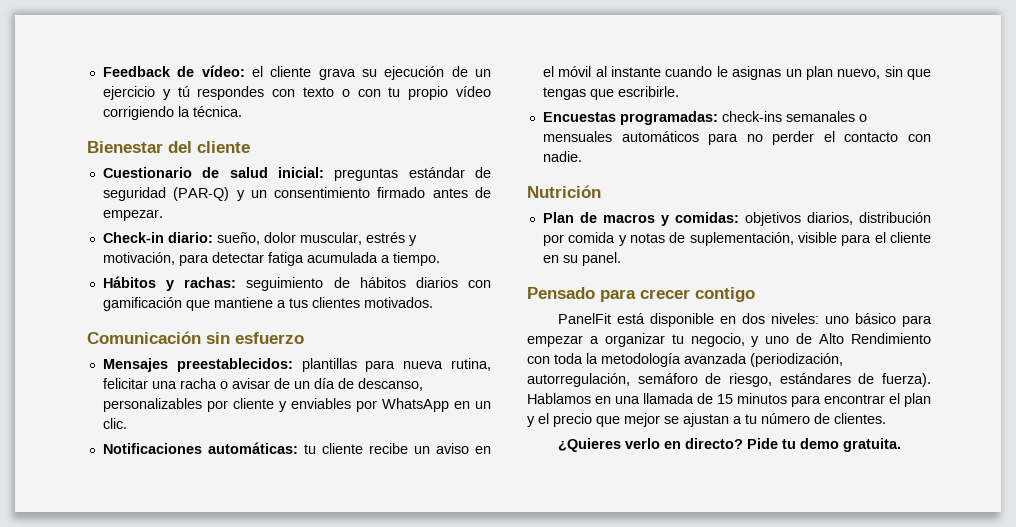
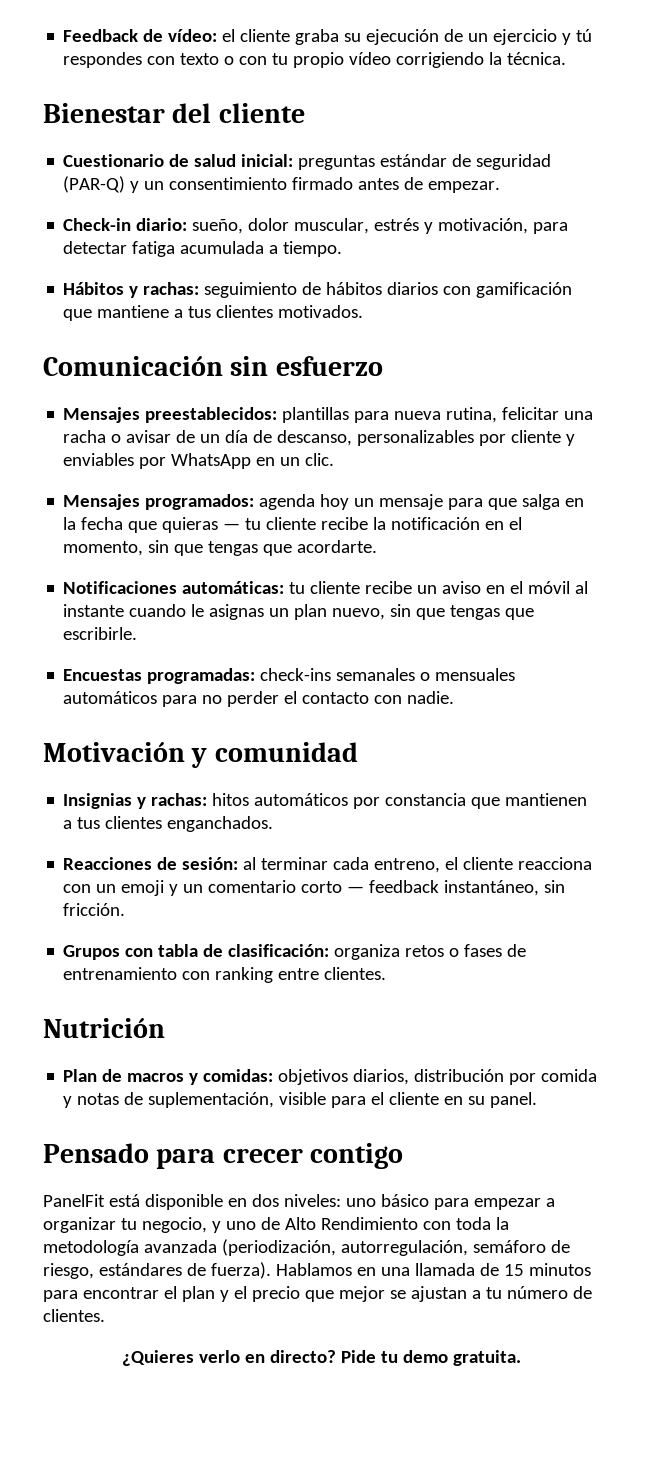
[318,68,356,80] grava -> [295,29,340,45] graba
(127, 423) none -> [63,494,585,510] [63,517,523,533] [63,540,378,556] // Mensajes programados: agenda hoy un mensaje para que salga en la fecha que quieras — tu cliente recibe la notificación en el momento, sin que tengas que acordarte.
(582, 156) none -> [43,742,358,768] [63,793,588,809] [63,816,274,832] [63,857,593,873] [63,880,566,896] [63,903,126,916] [63,944,527,960] [63,967,387,983] // Motivación y comunidad // Insignias y rachas: hitos automáticos por constancia que mantienen a tus clientes enganchados. // Reacciones de sesión: al terminar cada entreno, el cliente reacciona con un emoji y un comentario corto — feedback instantáneo, sin fricción. // Grupos con tabla de clasificación: organiza retos o fases de entrenamiento con ranking entre clientes.

